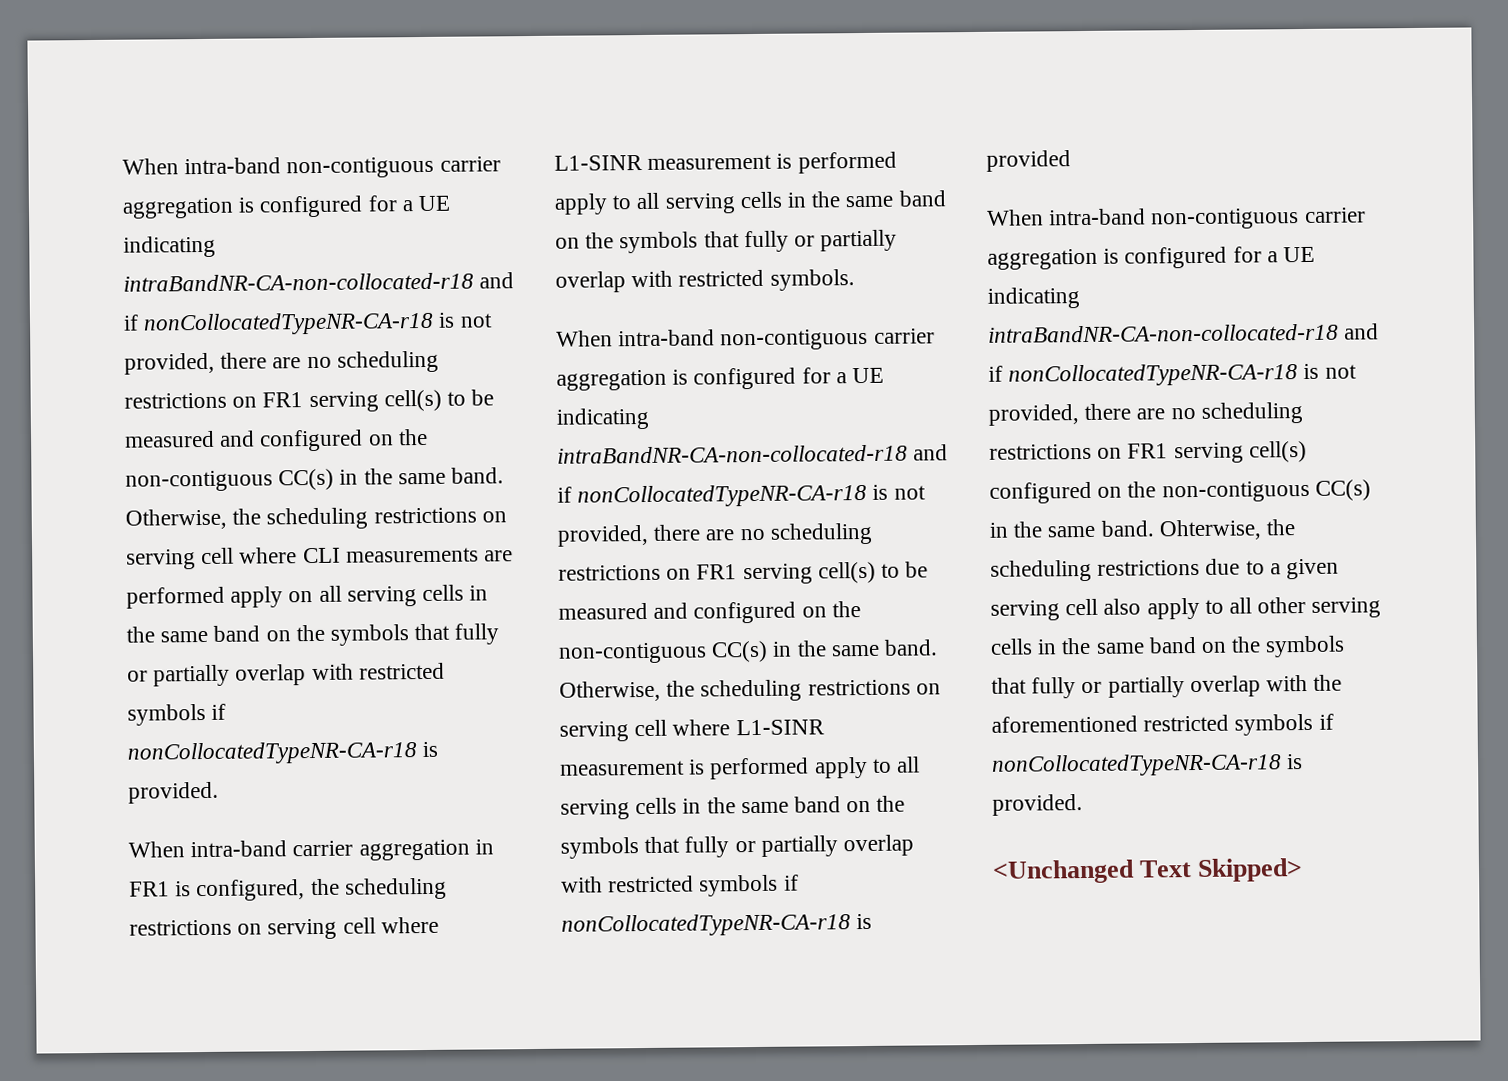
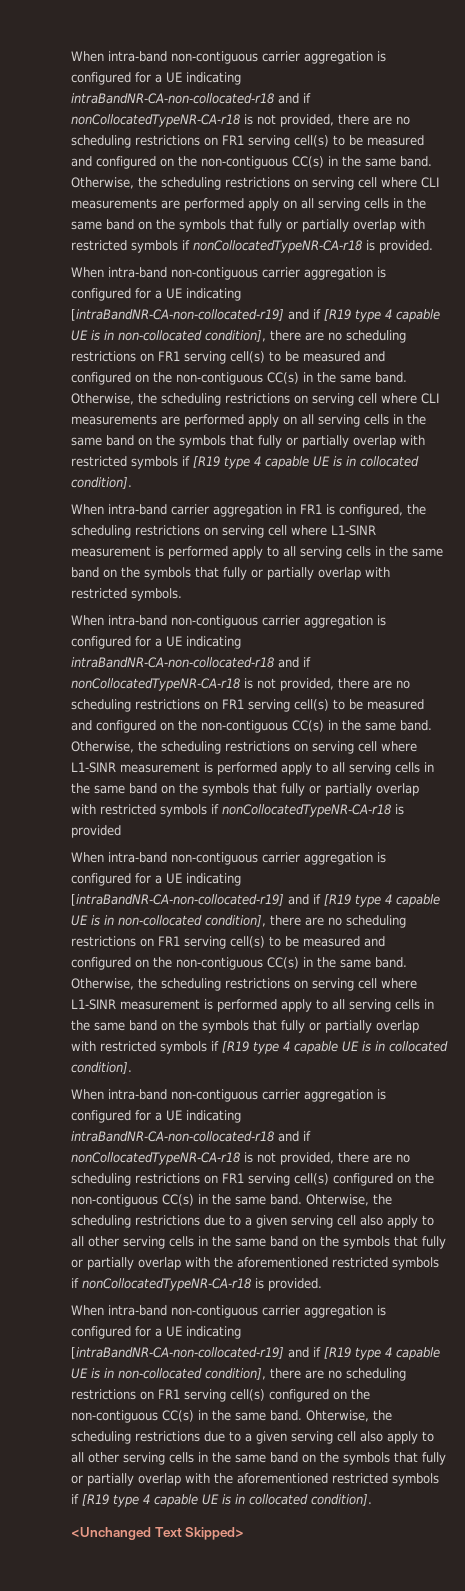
(219, 792) none -> [71,267,386,280] [71,288,241,301] [71,309,440,322] [71,330,406,343] [71,351,385,364] [71,372,407,385] [71,393,439,406] [71,414,426,427] [71,435,425,448] [71,456,419,469] [71,477,132,489] // When intra-band non-contiguous carrier aggregation is configured for a UE indicating [intraBandNR-CA-non-collocated-r19] and if [R19 type 4 capable UE is in non-collocated condition], there are no scheduling restrictions on FR1 serving cell(s) to be measured and configured on the non-contiguous CC(s) in the same band. Otherwise, the scheduling restrictions on serving cell where CLI measurements are performed apply on all serving cells in the same band on the symbols that fully or partially overlap with restricted symbols if [R19 type 4 capable UE is in collocated condition].
(1071, 161) none -> [71,852,386,865] [71,873,241,886] [71,894,440,907] [71,915,406,928] [71,936,385,949] [71,957,407,970] [71,978,417,991] [71,999,434,1012] [71,1020,419,1033] [71,1041,448,1054] [71,1062,132,1074] // When intra-band non-contiguous carrier aggregation is configured for a UE indicating [intraBandNR-CA-non-collocated-r19] and if [R19 type 4 capable UE is in non-collocated condition], there are no scheduling restrictions on FR1 serving cell(s) to be measured and configured on the non-contiguous CC(s) in the same band. Otherwise, the scheduling restrictions on serving cell where L1-SINR measurement is performed apply to all serving cells in the same band on the symbols that fully or partially overlap with restricted symbols if [R19 type 4 capable UE is in collocated condition].
(1083, 805) none -> [71,1305,386,1318] [71,1326,241,1339] [71,1347,440,1360] [71,1368,406,1381] [71,1389,370,1402] [71,1410,392,1423] [71,1431,434,1444] [71,1452,446,1465] [71,1473,439,1486] [71,1494,372,1507] // When intra-band non-contiguous carrier aggregation is configured for a UE indicating [intraBandNR-CA-non-collocated-r19] and if [R19 type 4 capable UE is in non-collocated condition], there are no scheduling restrictions on FR1 serving cell(s) configured on the non-contiguous CC(s) in the same band. Ohterwise, the scheduling restrictions due to a given serving cell also apply to all other serving cells in the same band on the symbols that fully or partially overlap with the aforementioned restricted symbols if [R19 type 4 capable UE is in collocated condition].

